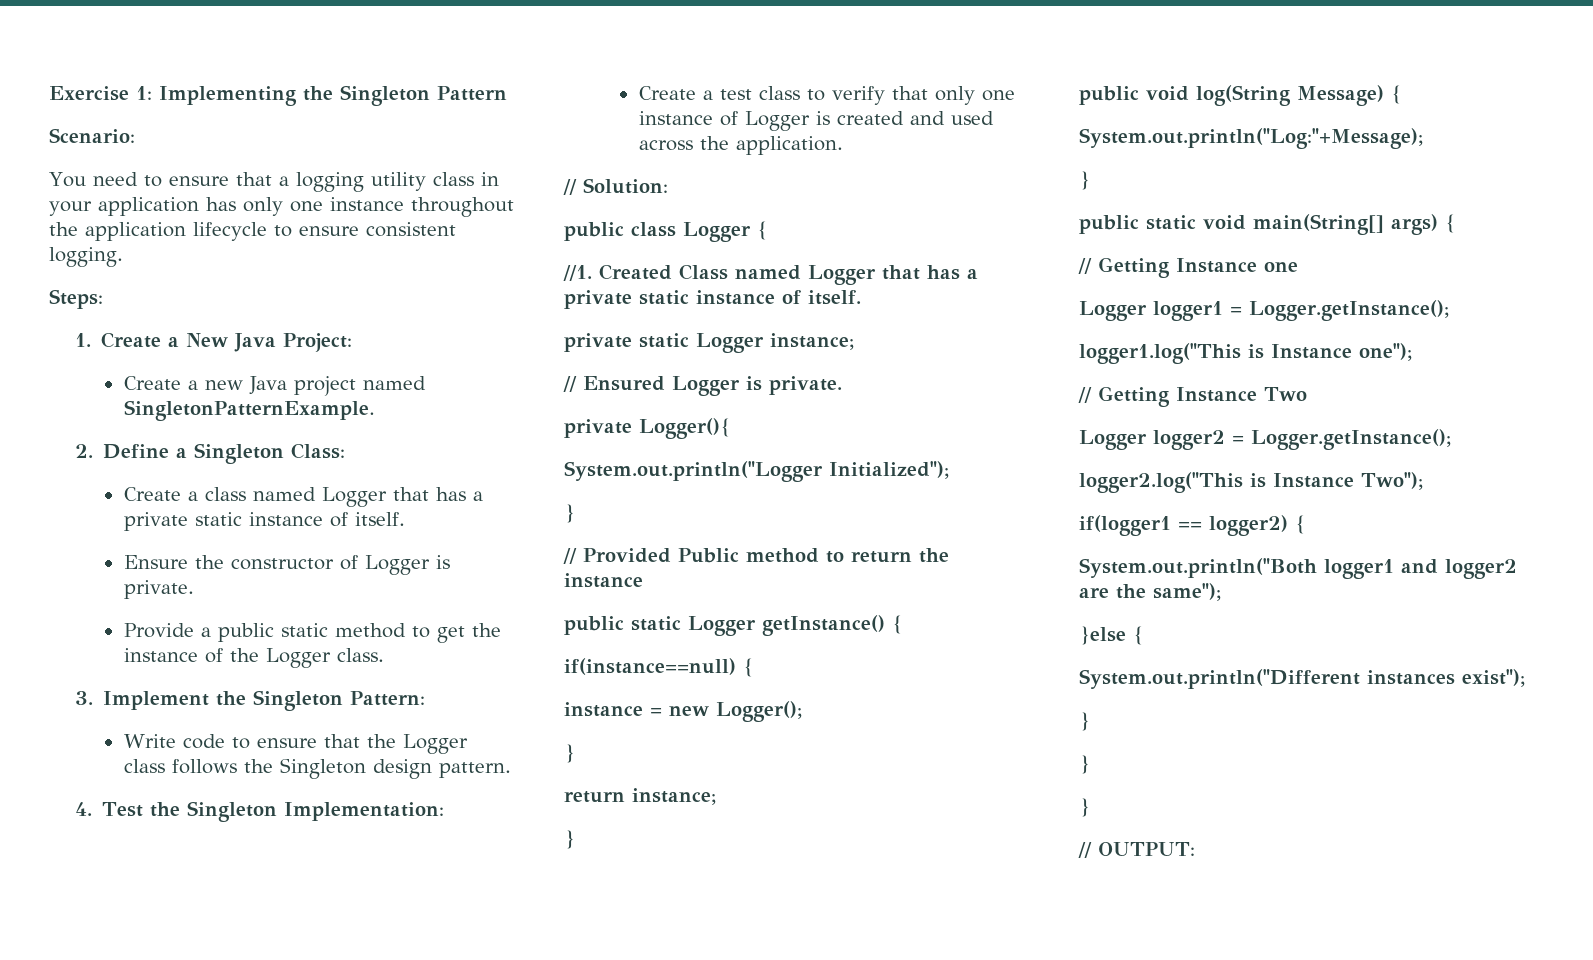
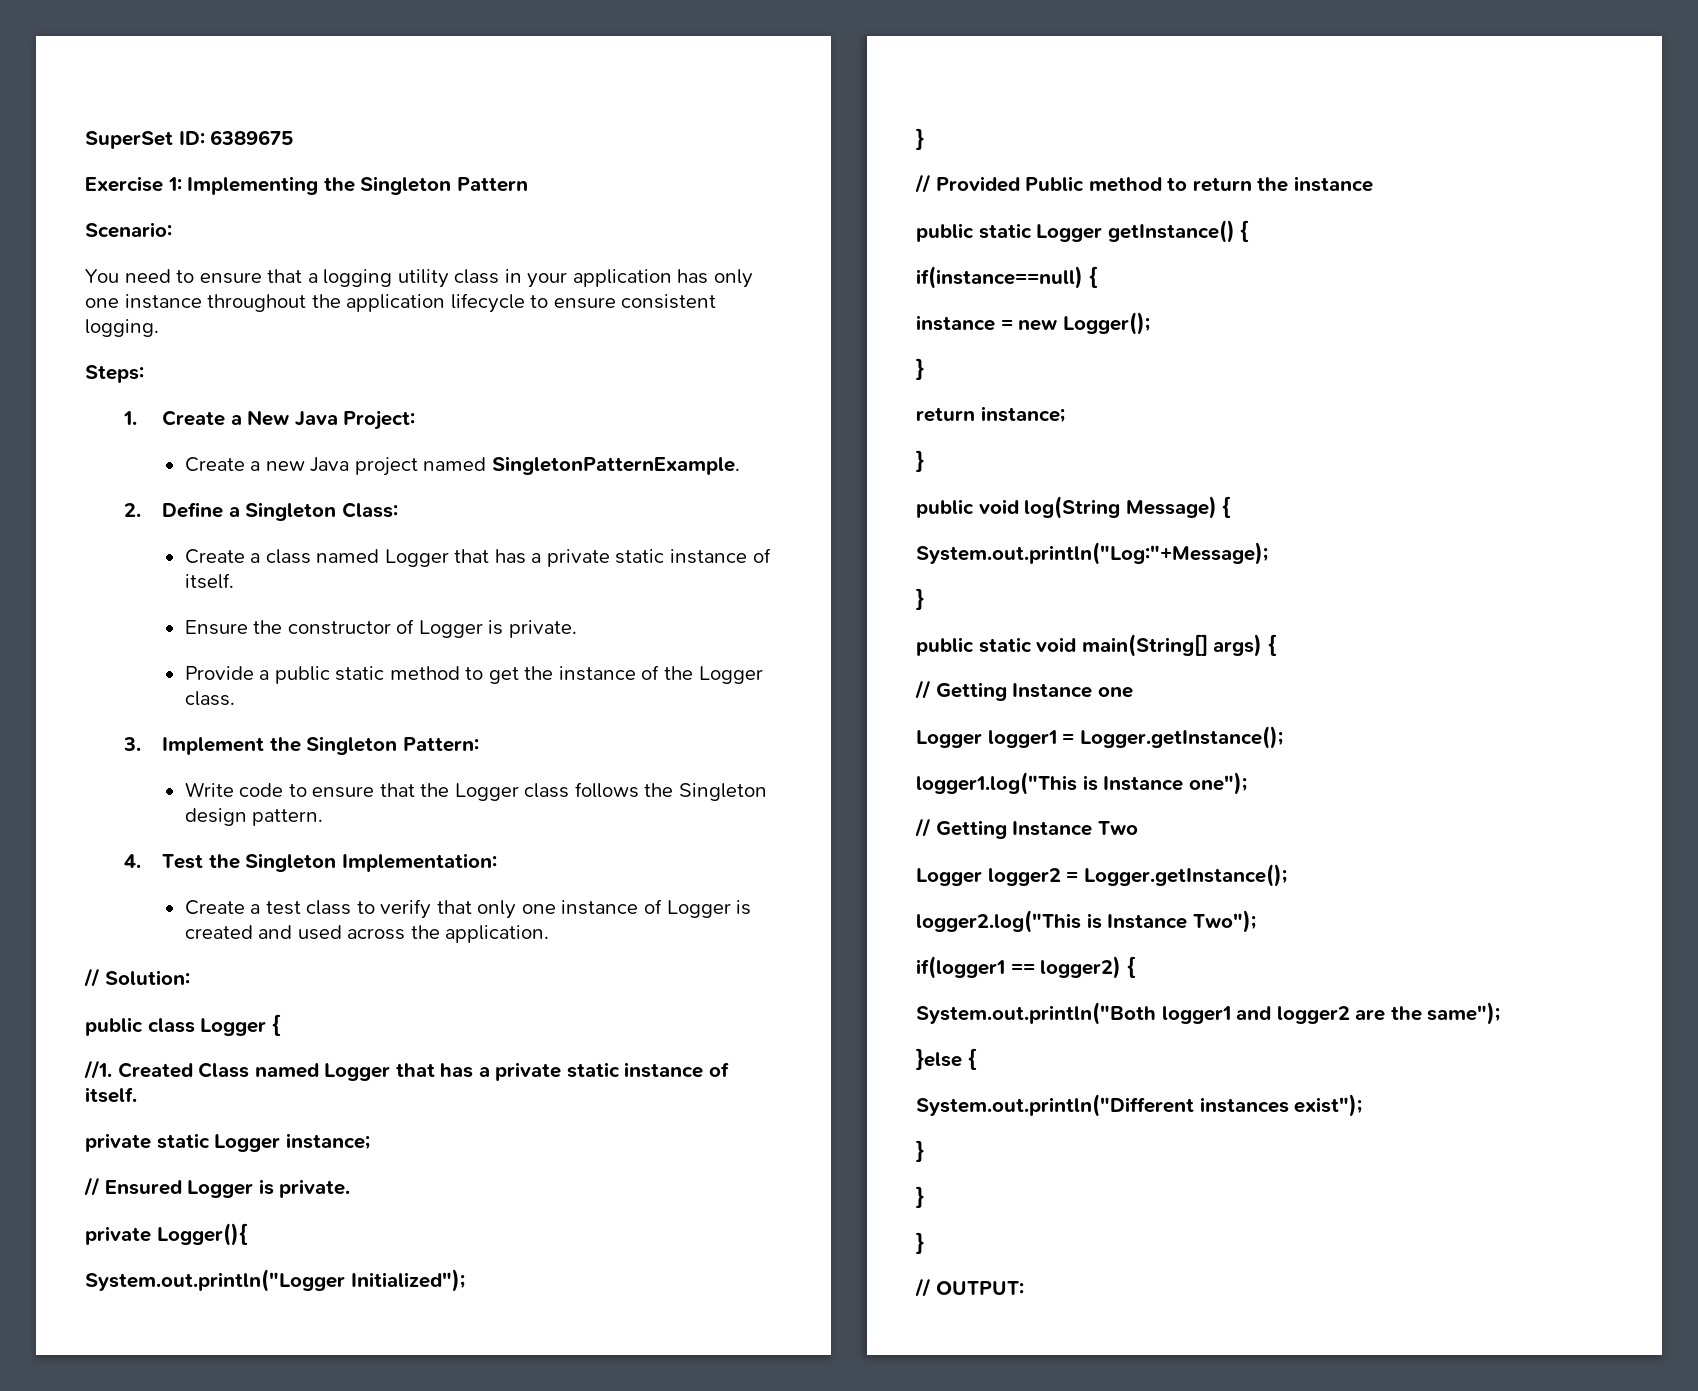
(49, 93) none -> [85,130,294,149] SuperSet ID: 6389675 //

